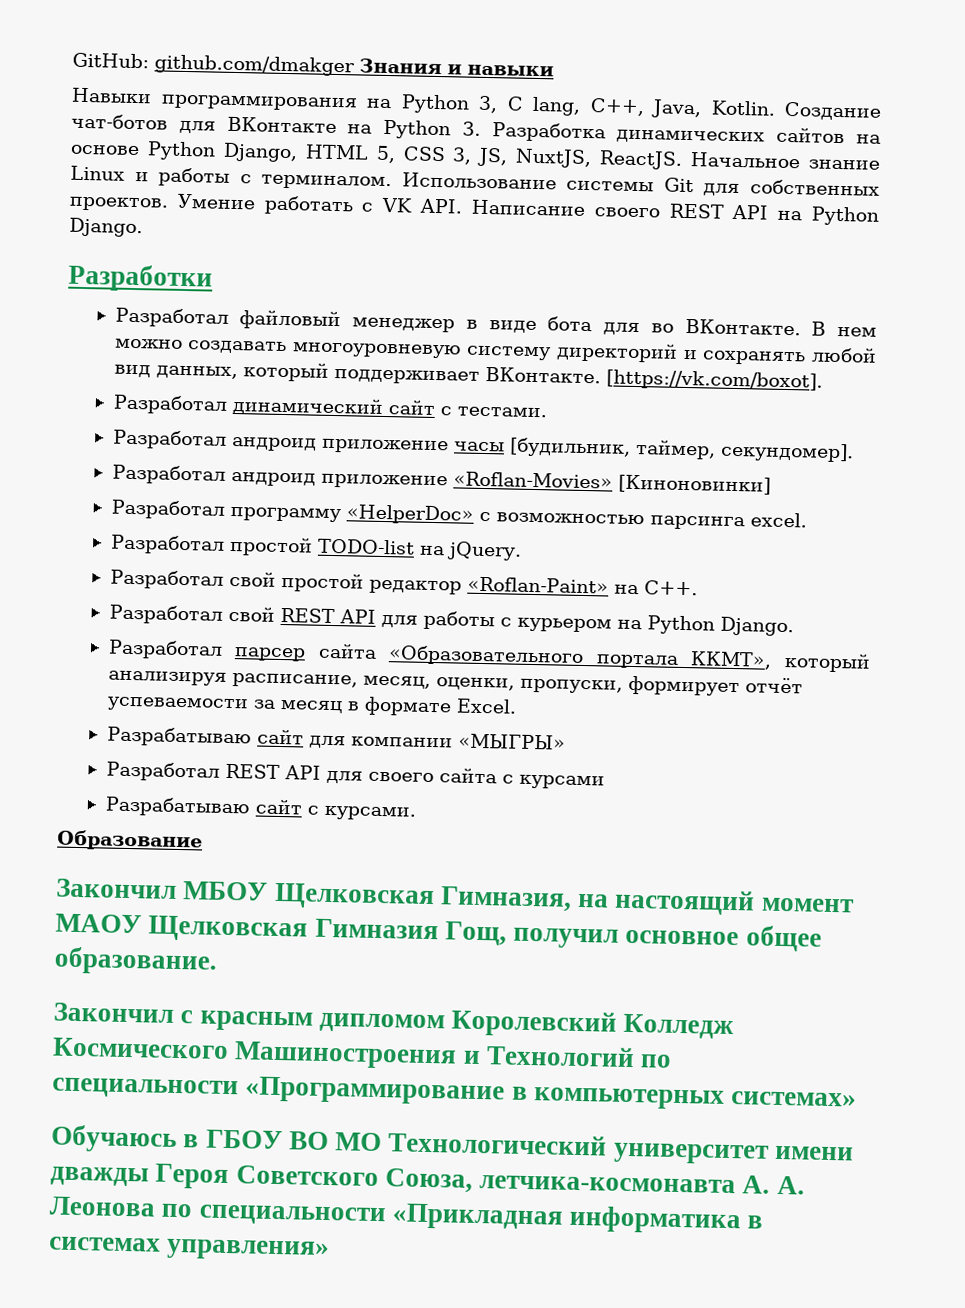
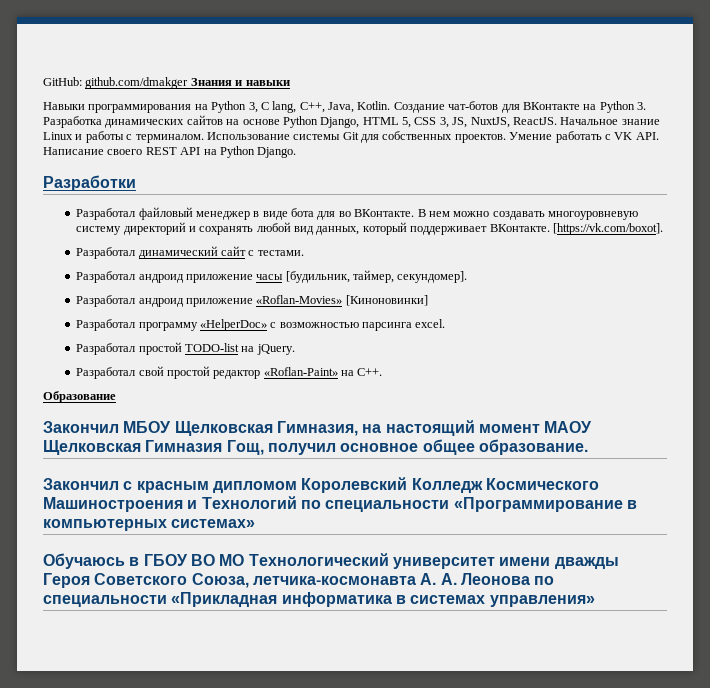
[108,604,794,637] [107,639,872,673] [107,670,803,697] [106,696,517,717] [106,726,566,750] [105,761,605,790] [104,796,416,821] // Разработал свой REST API для работы с курьером на Python Django. // Разработал парсер сайта «Образовательного портала ККМТ», который анализируя расписание, месяц, оценки, пропуски, формирует отчёт успеваемости за месяц в формате Excel. // Разрабатываю сайт для компании «МЫГРЫ» // Разработал REST API для своего сайта с курсами // Разрабатываю сайт с курсами. -> (383, 372) none

